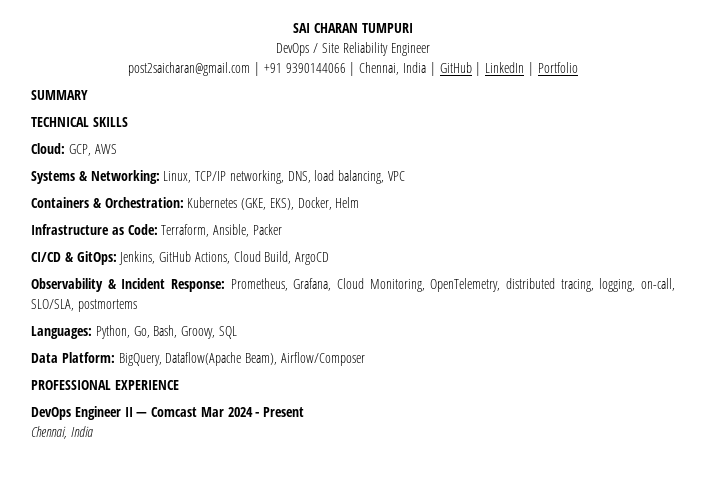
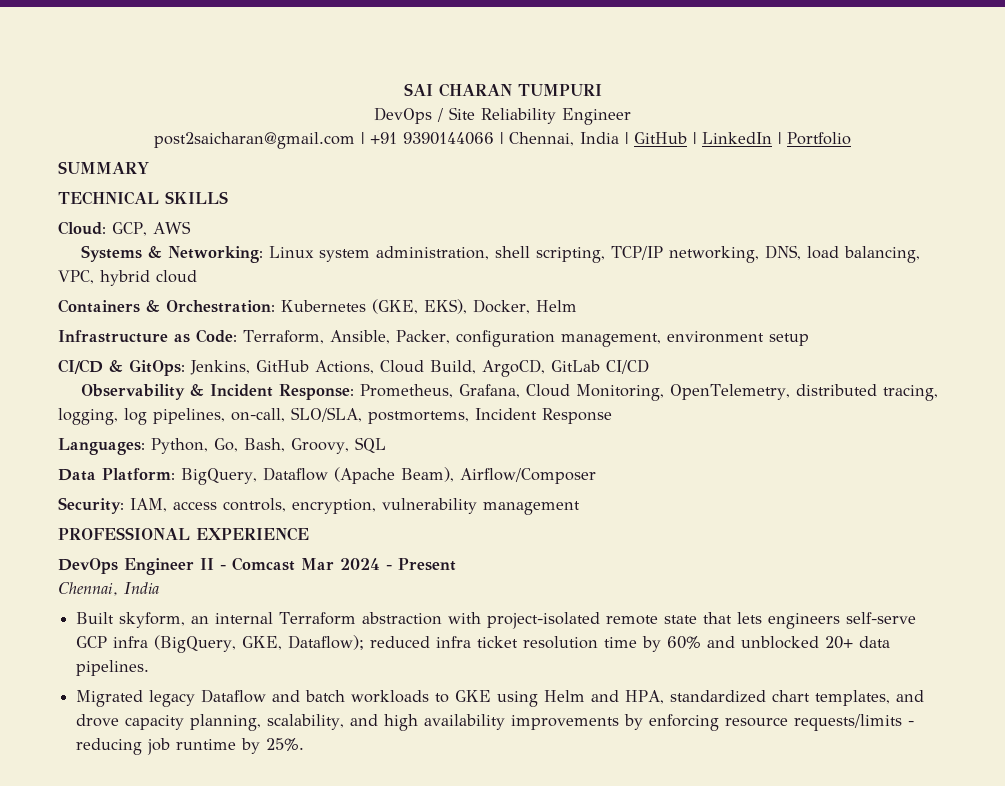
[163,171,192,183] Linux, -> [268,246,605,263] Linux system administration, shell scripting,
[388,171,406,181] VPC -> [58,270,197,286] VPC, hybrid cloud
[252,224,282,235] Packer -> [395,330,809,347] Packer, configuration management, environment setup
[295,252,330,265] ArgoCD -> [482,359,649,377] ArgoCD, GitLab CI/CD
[641,278,675,291] [31,299,137,312] on-call, SLO/SLA, postmortems -> [124,407,612,425] log pipelines, on-call, SLO/SLA, postmortems, Incident Response
[165,352,242,366] Dataflow(Apache -> [262,467,395,484] Dataflow (Apache
(365, 359) none -> [58,497,580,515] // Security: IAM, access controls, encryption, vulnerability management
[136,412,148,417] — -> [220,565,226,570] -
(93, 431) none -> [76,612,917,629] [76,635,891,653] [76,660,150,676] [76,689,925,707] [76,714,915,731] [76,738,305,755] // Built skyform, an internal Terraform abstraction with project-isolated remote state that lets engineers self-serve GCP infra (BigQuery, GKE, Dataflow); reduced infra ticket resolution time by 60% and unblocked 20+ data pipelines. // Migrated legacy Dataflow and batch workloads to GKE using Helm and HPA, standardized chart templates, and drove capacity planning, scalability, and high availability improvements by enforcing resource requests/limits - reducing job runtime by 25%.

